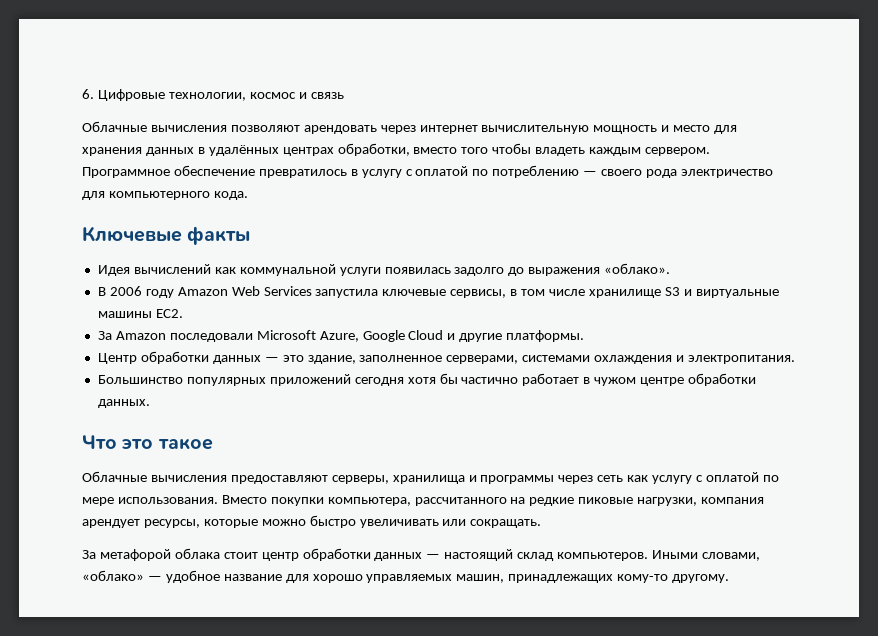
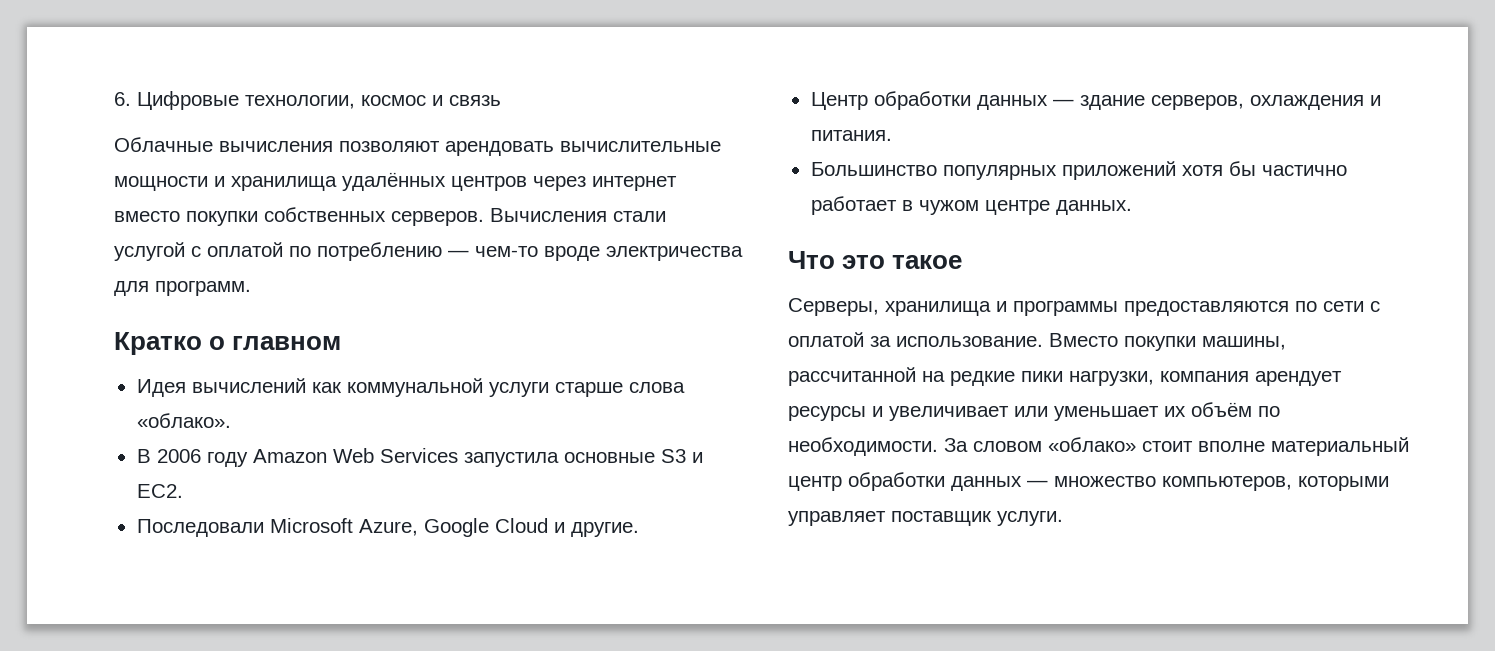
[380,125,738,134] [82,143,711,156] [82,165,402,178] через интернет вычислительную мощность и место для хранения данных в удалённых центрах обработки, вместо того чтобы владеть каждым сервером. Программное обеспечение превратилось в услугу -> [560,141,721,152] [114,172,677,191] [114,207,666,226] [114,242,185,261] вычислительные мощности и хранилища удалённых центров через интернет вместо покупки собственных серверов. Вычисления стали услугой
[601,169,773,178] [82,191,248,200] [82,226,251,245] своего рода электричество для компьютерного кода. // Ключевые факты -> [475,246,743,261] [114,281,251,296] [114,332,342,355] чем-то вроде электричества для программ. // Кратко о главном
[384,267,601,276] появилась задолго до выражения -> [554,382,685,397] старше слова
[382,287,779,298] [97,309,183,318] [97,331,253,342] ключевые сервисы, в том числе хранилище S3 и виртуальные машины EC2. // За Amazon последовали -> [563,449,703,463] [136,484,183,498] [136,519,264,537] основные S3 и EC2. // Последовали
[459,330,585,342] другие платформы. -> [570,522,639,537] другие.
[282,355,591,364] это здание, заполненное серверами, системами -> [1079,95,1244,110] здание серверов,
[688,355,796,364] электропитания. -> [810,130,892,141] питания.
[354,377,404,386] сегодня -> (1176, 170) none
[688,373,757,386] обработки -> (1050, 207) none
[82,471,779,484] [82,495,507,506] Облачные вычисления предоставляют серверы, хранилища и программы через сеть как услугу с оплатой по мере использования. Вместо покупки компьютера, рассчитанного -> [788,298,1380,316] [788,332,1286,351] [788,367,916,386] Серверы, хранилища и программы предоставляются по сети с оплатой за использование. Вместо покупки машины, рассчитанной
[578,497,634,504] пиковые -> [1021,371,1063,382] пики
[143,515,542,528] [82,548,760,561] [82,570,730,583] ресурсы, которые можно быстро увеличивать или сокращать. // За метафорой облака стоит центр обработки данных — настоящий склад компьютеров. Иными словами, «облако» — удобное название для хорошо управляемых машин, принадлежащих кому-то другому. -> [788,402,1280,421] [788,437,1409,456] [788,472,1389,491] [788,511,1063,526] ресурсы и увеличивает или уменьшает их объём по необходимости. За словом «облако» стоит вполне материальный центр обработки данных — множество компьютеров, которыми управляет поставщик услуги.

